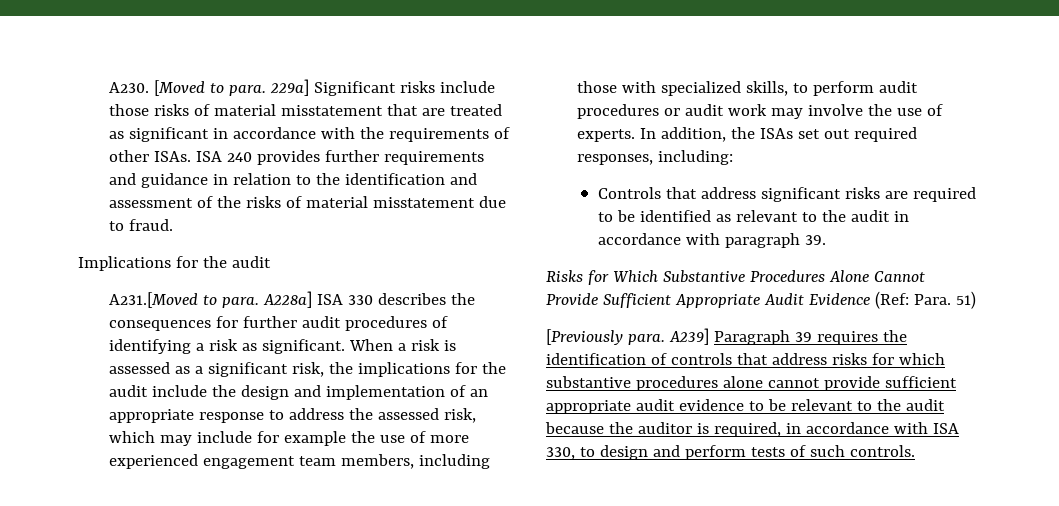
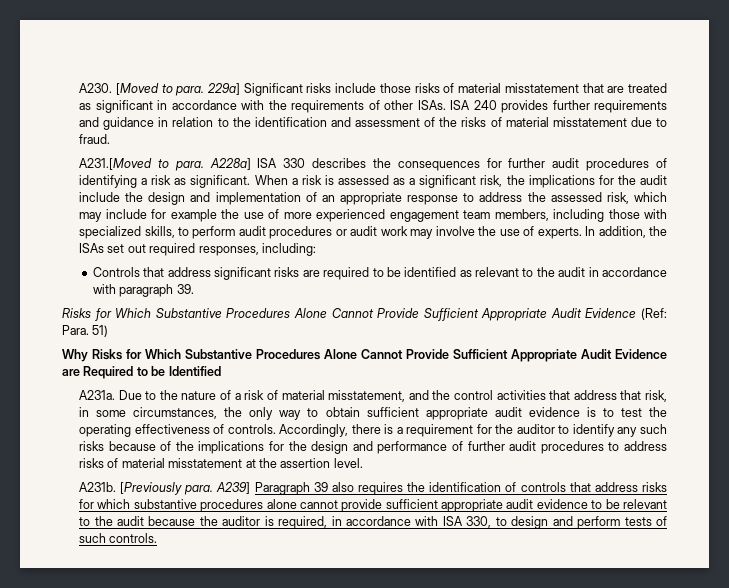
[78,256,271,271] // Implications for the audit -> (111, 139) none
(976, 300) none -> [62,349,667,362] [62,366,221,379] [79,390,668,402] [79,407,667,420] [79,424,668,437] [79,441,667,454] [79,458,363,468] [79,482,117,492] Why Risks for Which Substantive Procedures Alone Cannot Provide Sufficient Appropriate Audit Evidence are Required to be Identified // A231a. Due to the nature of a risk of material misstatement, and the control activities that address that risk, in some circumstances, the only way to obtain sufficient appropriate audit evidence is to test the operating effectiveness of controls. Accordingly, there is a requirement for the auditor to identify any such risks because of the implications for the design and performance of further audit procedures to address risks of material misstatement at the assertion level. // A231b.
(812, 337) none -> [331,482,354,492] also

